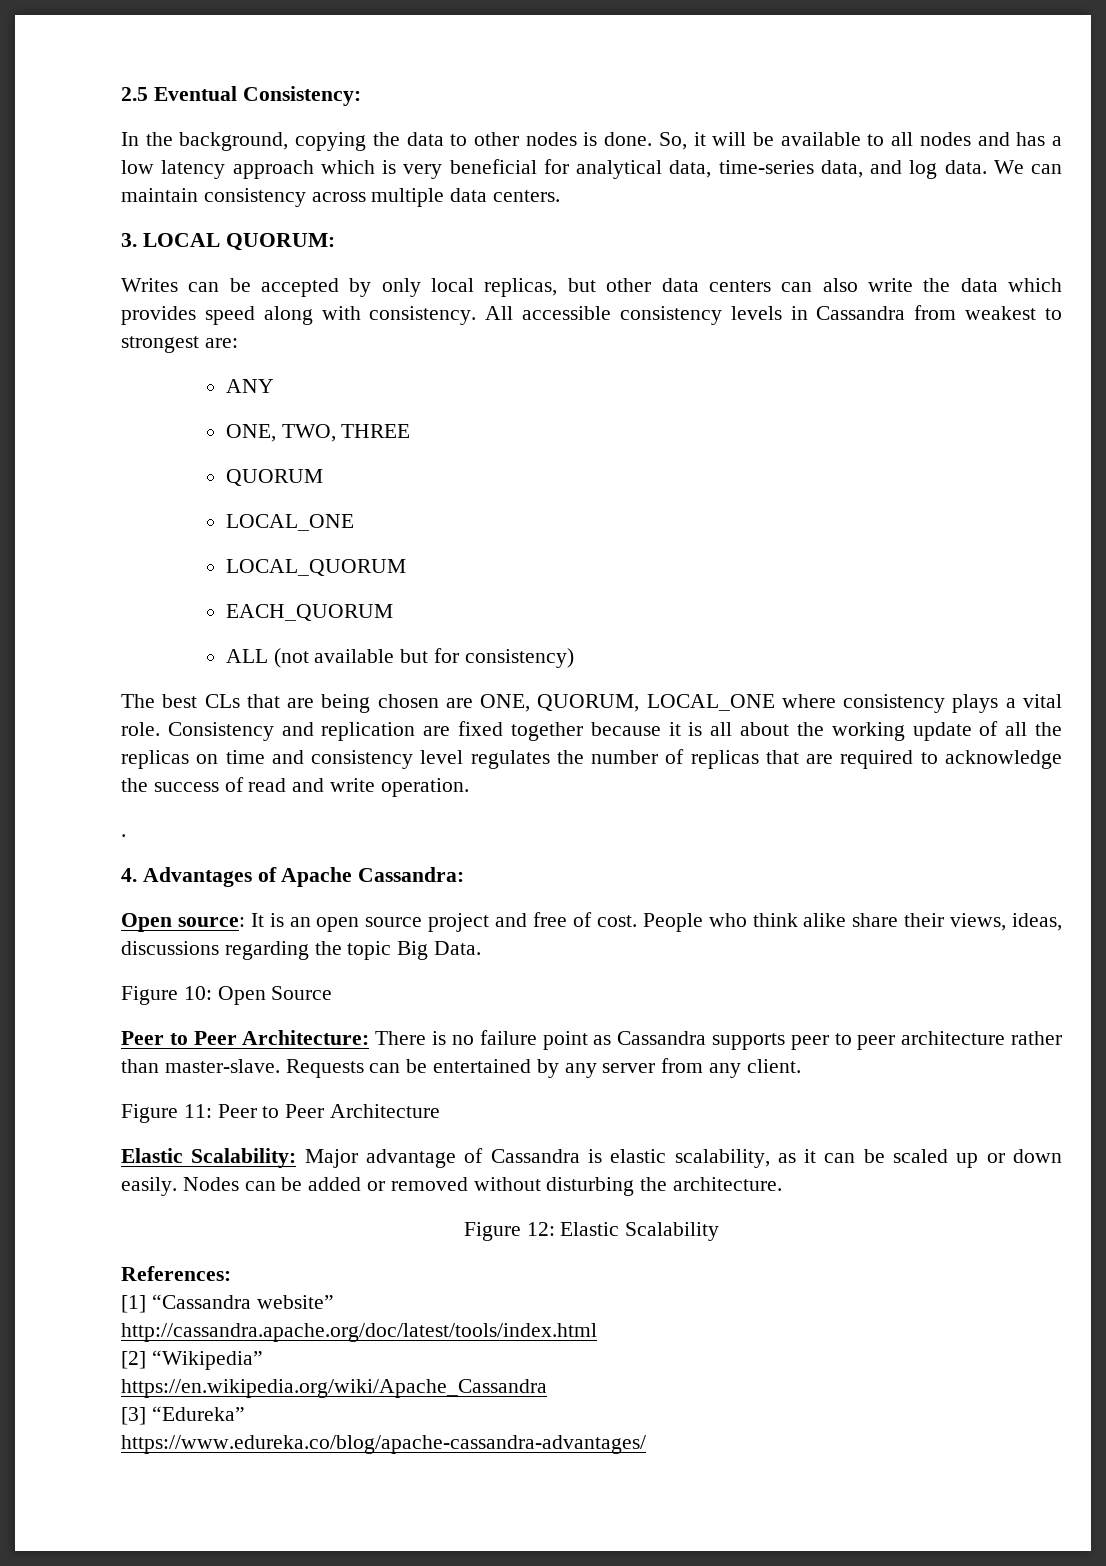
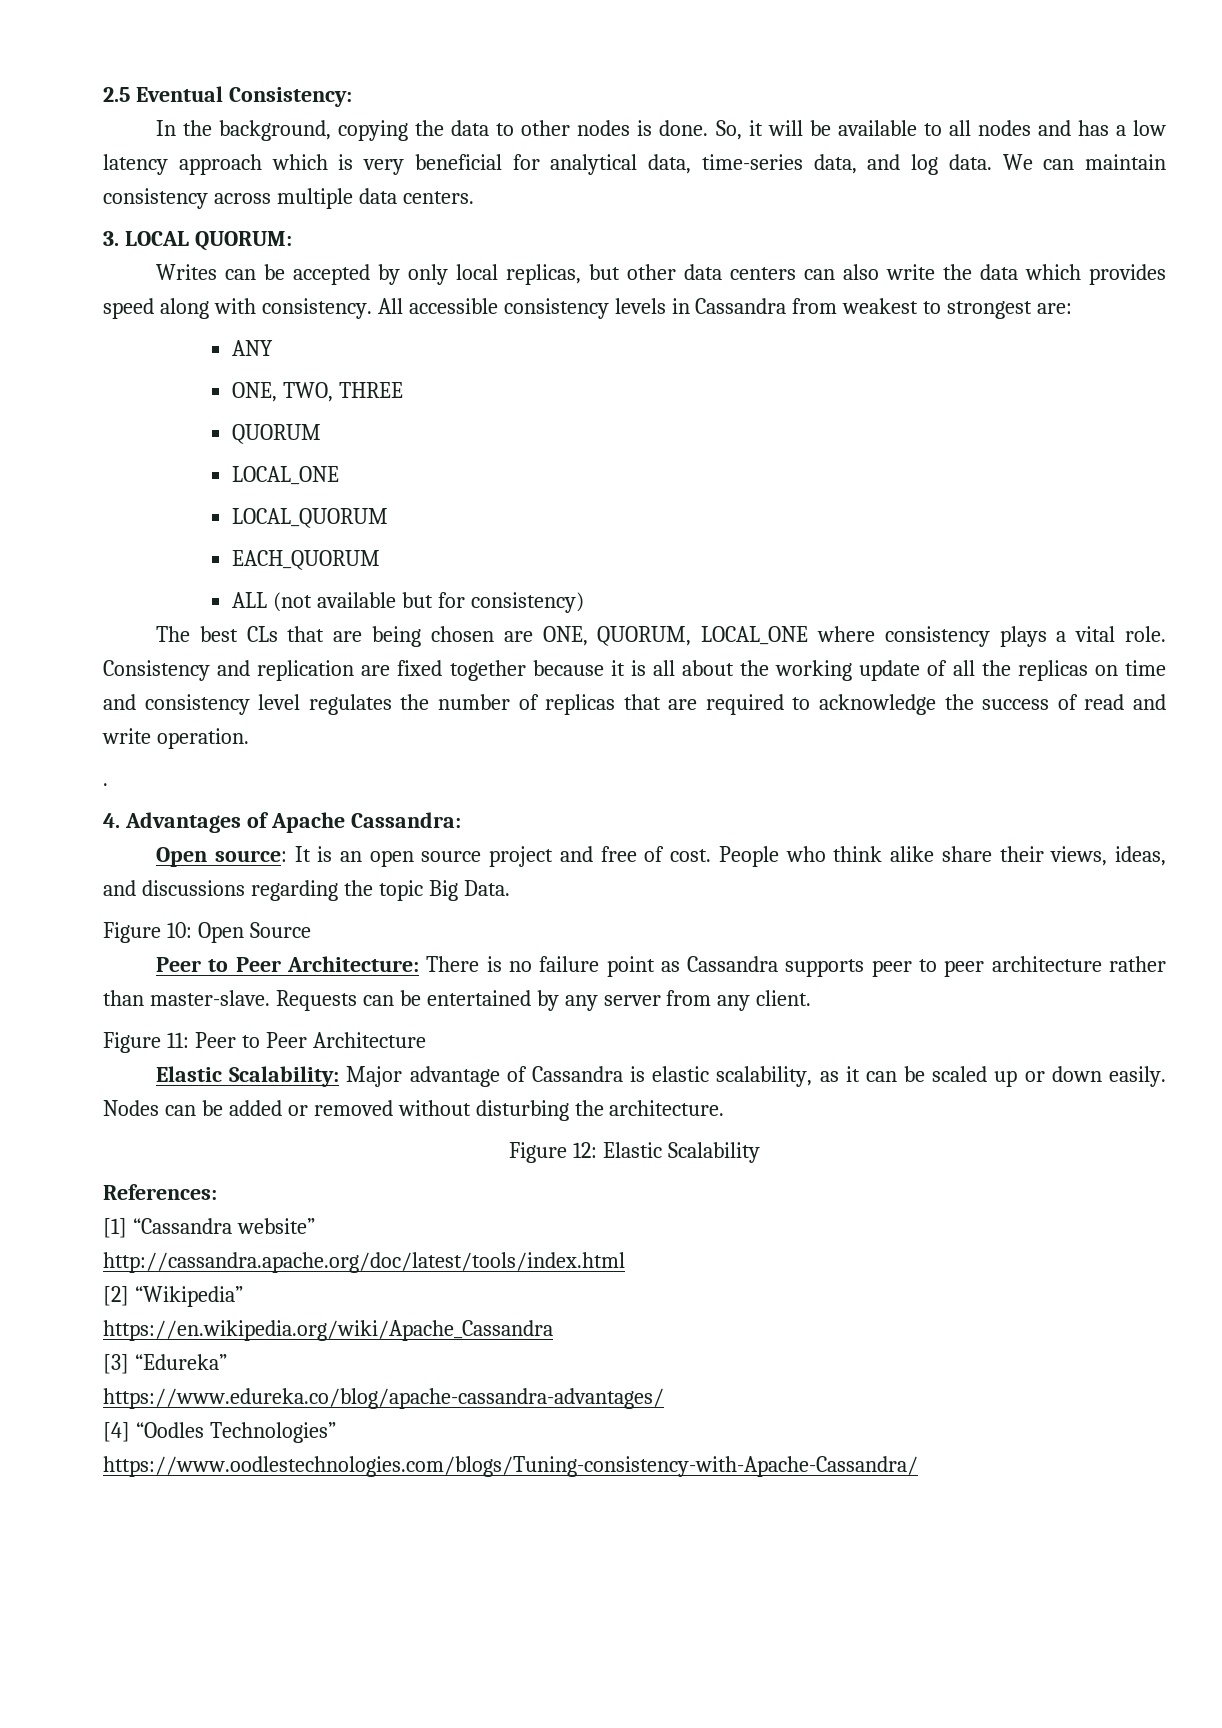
(1062, 922) none -> [103,880,136,896] and
(646, 1444) none -> [103,1422,336,1443] [103,1456,918,1477] // [4] “Oodles Technologies” // https://www.oodlestechnologies.com/blogs/Tuning-consistency-with-Apache-Cassandra/

